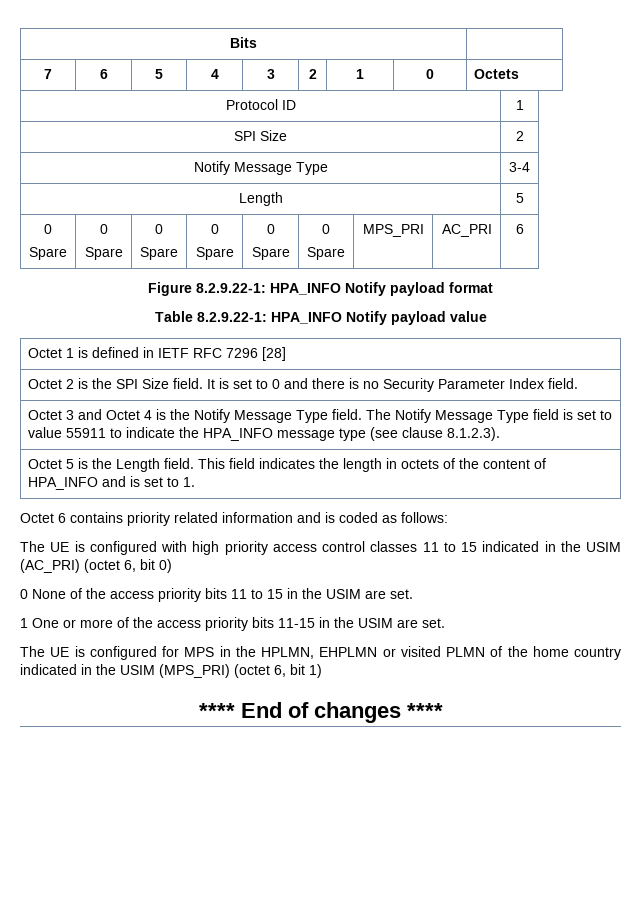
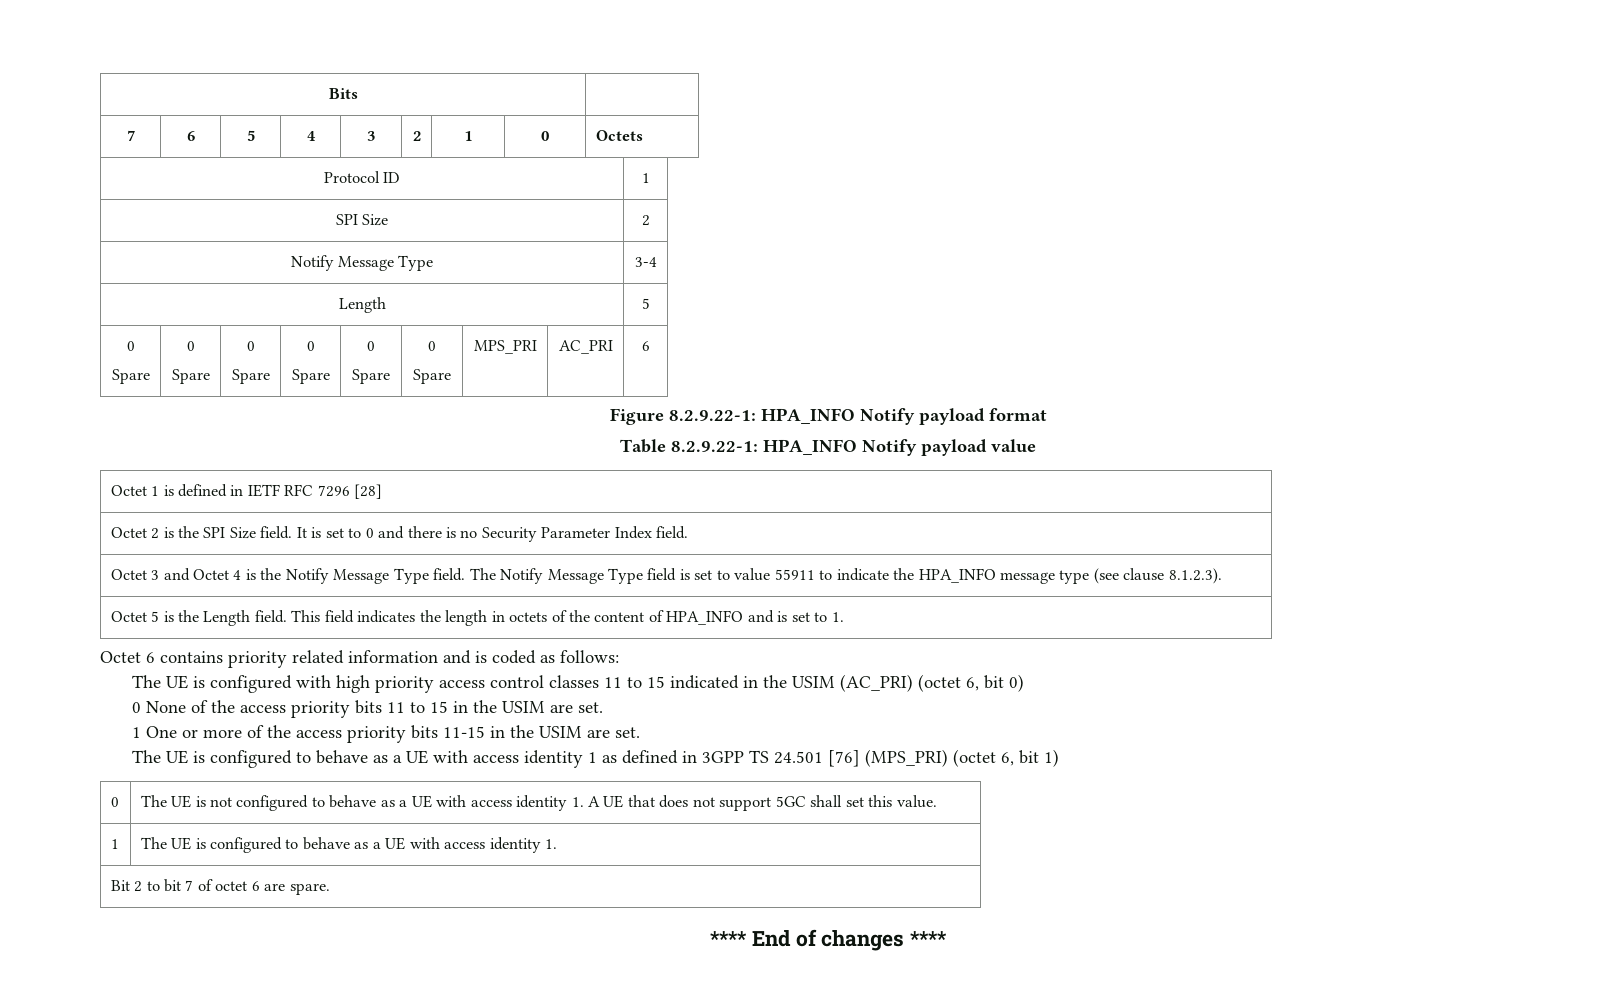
[162,646,621,660] [20,664,155,675] for MPS in the HPLMN, EHPLMN or visited PLMN of the home country indicated in the USIM -> [295,750,860,768] to behave as a UE with access identity 1 as defined in 3GPP TS 24.501 [76]
(322, 671) none -> [110,797,119,807] [140,795,937,811] [110,839,119,849] [140,837,558,853] [110,879,330,895] // 0 | The UE is not configured to behave as a UE with access identity 1. A UE that does not support 5GC shall set this value. // 1 | The UE is configured to behave as a UE with access identity 1. // Bit 2 to bit 7 of octet 6 are spare.

